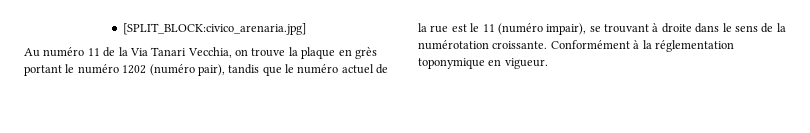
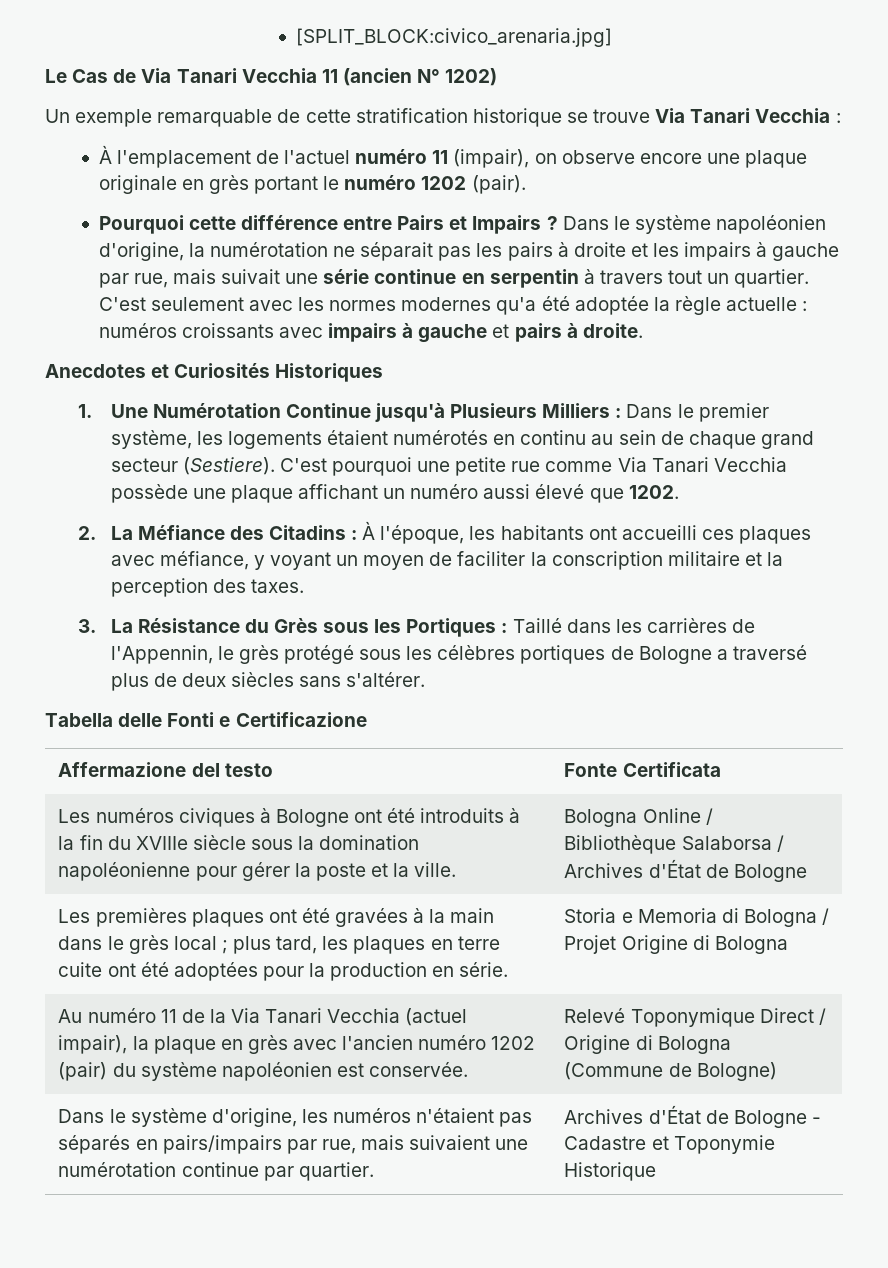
(307, 29) none -> [45,68,498,86] [45,108,841,127] [98,145,808,168] [98,175,526,194] [98,215,827,234] [98,242,840,261] [98,269,810,288] [98,296,808,315] [98,323,643,343] [45,363,384,382] [77,403,769,422] [110,430,814,449] [110,457,787,476] [110,484,679,503] [77,521,812,544] [110,551,784,570] [110,578,304,597] [77,618,756,637] [110,645,807,664] [110,672,426,691] [45,712,367,727] [58,762,273,777] [564,762,721,777] [58,808,521,827] [58,835,420,850] [58,862,457,881] [564,808,713,827] [564,835,784,854] [564,859,807,882] [58,908,495,927] [58,935,500,954] [58,962,509,981] [564,908,830,927] [564,935,788,954] Le Cas de Via Tanari Vecchia 11 (ancien N° 1202) // Un exemple remarquable de cette stratification historique se trouve Via Tanari Vecchia : // À l'emplacement de l'actuel numéro 11 (impair), on observe encore une plaque originale en grès portant le numéro 1202 (pair). // Pourquoi cette différence entre Pairs et Impairs ? Dans le système napoléonien d'origine, la numérotation ne séparait pas les pairs à droite et les impairs à gauche par rue, mais suivait une série continue en serpentin à travers tout un quartier. C'est seulement avec les normes modernes qu'a été adoptée la règle actuelle : numéros croissants avec impairs à gauche et pairs à droite. // Anecdotes et Curiosités Historiques // 1. Une Numérotation Continue jusqu'à Plusieurs Milliers : Dans le premier système, les logements étaient numérotés en continu au sein de chaque grand secteur (Sestiere). C'est pourquoi une petite rue comme Via Tanari Vecchia possède une plaque affichant un numéro aussi élevé que 1202. // 2. La Méfiance des Citadins : À l'époque, les habitants ont accueilli ces plaques avec méfiance, y voyant un moyen de faciliter la conscription militaire et la perception des taxes. // 3. La Résistance du Grès sous les Portiques : Taillé dans les carrières de l'Appennin, le grès protégé sous les célèbres portiques de Bologne a traversé plus de deux siècles sans s'altérer. // Tabella delle Fonti e Certificazione // Affermazione del testo | Fonte Certificata // Les numéros civiques à Bologne ont été introduits à la fin du XVIIIe siècle sous la domination napoléonienne pour gérer la poste et la ville. | Bologna Online / Bibliothèque Salaborsa / Archives d'État de Bologne // Les premières plaques ont été gravées à la main dans le grès local ; plus tard, les plaques en terre cuite ont été adoptées pour la production en série. | Storia e Memoria di Bologna / Projet Origine di Bologna //
[187,47,286,58] Vecchia, on trouve -> [327,1008,468,1026] [58,1035,128,1054] Vecchia (actuel impair),
[24,64,389,76] [418,23,786,35] [418,40,734,52] [418,58,548,69] portant le numéro 1202 (numéro pair), tandis que le numéro actuel de la rue est le 11 (numéro impair), se trouvant à droite dans le sens de la numérotation croissante. Conformément à la réglementation toponymique en vigueur. -> [293,1035,536,1050] [58,1062,469,1081] [564,1008,826,1027] [564,1035,731,1054] [564,1062,777,1081] [58,1108,533,1127] [58,1135,529,1154] [58,1162,374,1181] [564,1105,821,1128] [564,1135,775,1154] [564,1162,657,1181] avec l'ancien numéro 1202 (pair) du système napoléonien est conservée. | Relevé Toponymique Direct / Origine di Bologna (Commune de Bologne) // Dans le système d'origine, les numéros n'étaient pas séparés en pairs/impairs par rue, mais suivaient une numérotation continue par quartier. | Archives d'État de Bologne - Cadastre et Toponymie Historique

